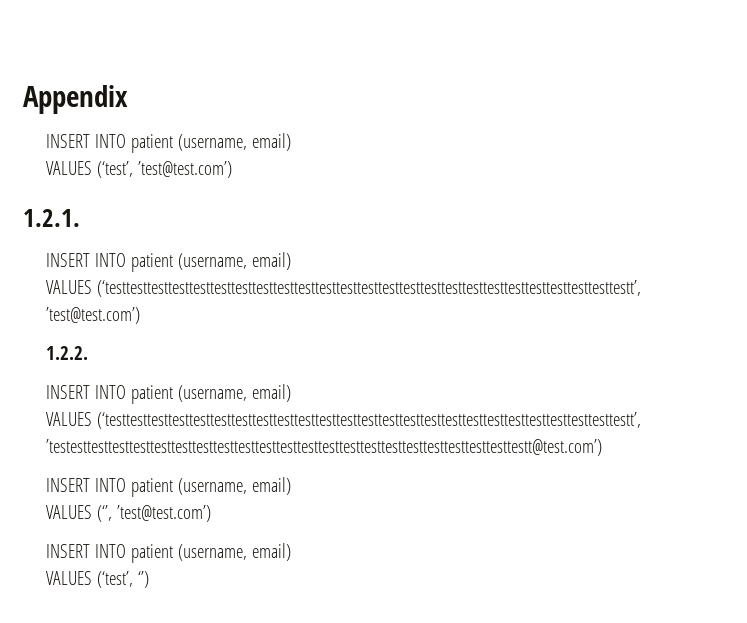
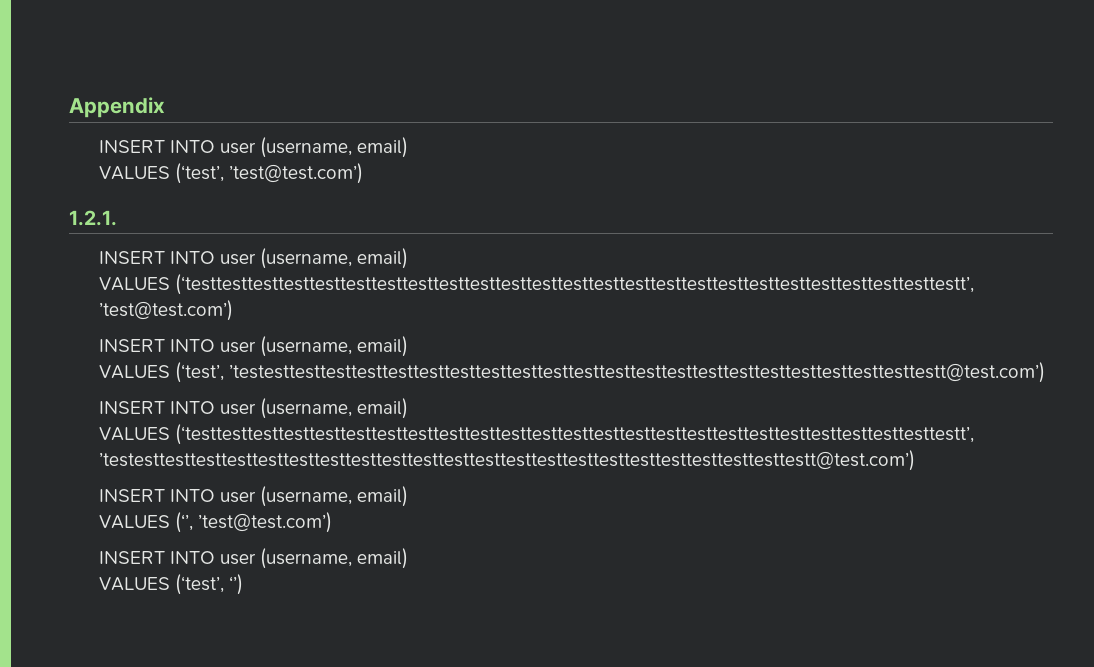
[131,134,174,153] patient -> [219,142,256,154] user
[131,253,174,272] patient -> [219,253,256,265] user
[46,346,89,360] [46,385,174,404] 1.2.2. // INSERT INTO patient -> [98,336,409,357] [98,362,1045,383] [98,401,256,415] INSERT INTO user (username, email) // VALUES (‘test’, ’testesttesttesttesttesttesttesttesttesttesttesttesttesttesttesttesttesttesttesttesttesttestt@test.com’) // INSERT INTO user
[131,478,174,497] patient -> [219,491,256,503] user
[131,544,174,563] patient -> [219,553,256,565] user

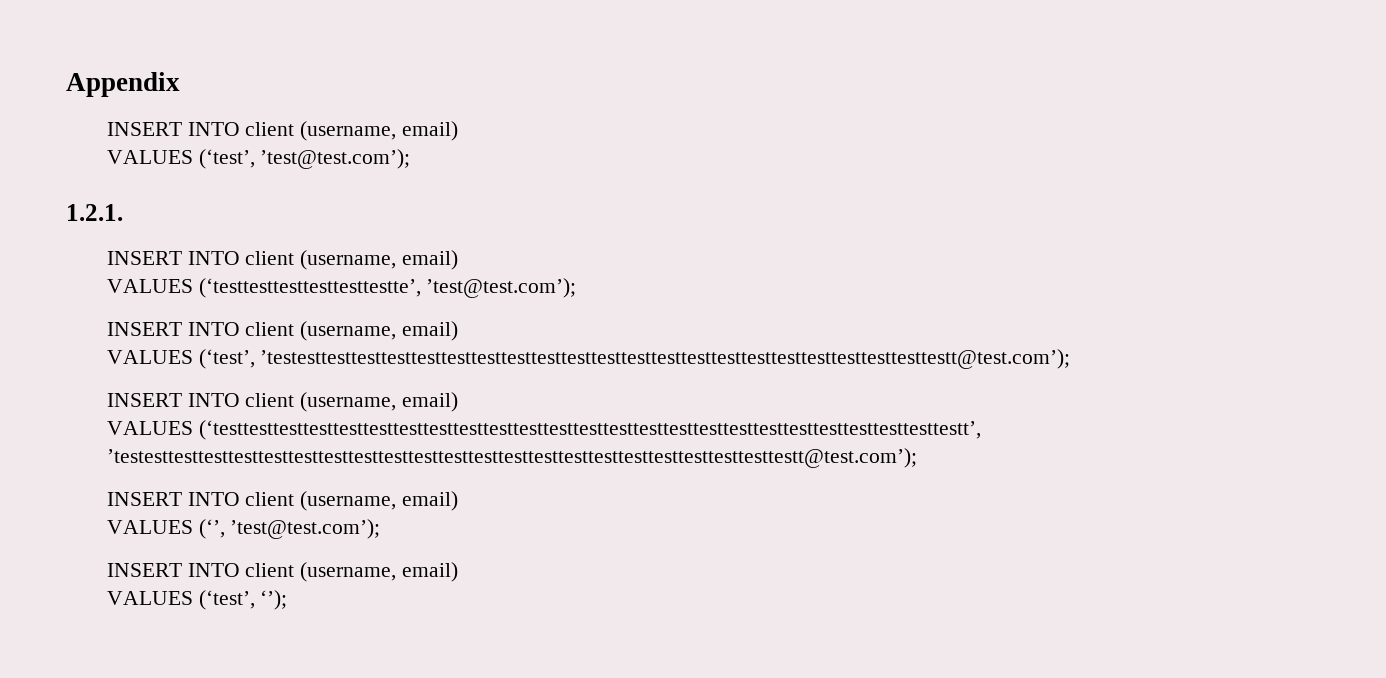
[219,137,409,158] [98,163,363,184] user (username, email) // VALUES (‘test’, ’test@test.com’) -> [245,121,458,141] [106,149,411,169] client (username, email) // VALUES (‘test’, ’test@test.com’);
[219,248,409,269] [98,274,974,295] [98,300,233,321] [98,336,409,357] [98,362,1045,383] [98,398,409,419] [98,424,974,445] [98,450,915,471] [98,486,409,507] [98,512,332,533] [98,548,409,569] [98,574,243,595] user (username, email) // VALUES (‘testtesttesttesttesttesttesttesttesttesttesttesttesttesttesttesttesttesttesttesttesttesttesttesttestt’, ’test@test.com’) // INSERT INTO user (username, email) // VALUES (‘test’, ’testesttesttesttesttesttesttesttesttesttesttesttesttesttesttesttesttesttesttesttesttesttestt@test.com’) // INSERT INTO user (username, email) // VALUES (‘testtesttesttesttesttesttesttesttesttesttesttesttesttesttesttesttesttesttesttesttesttesttesttesttestt’, ’testesttesttesttesttesttesttesttesttesttesttesttesttesttesttesttesttesttesttesttesttesttestt@test.com’) // INSERT INTO user (username, email) // VALUES (‘’, ’test@test.com’) // INSERT INTO user (username, email) // VALUES (‘test’, ‘’) -> [245,250,458,270] [106,278,577,298] [106,321,458,341] [106,349,1071,369] [106,392,458,412] [106,420,981,440] [106,448,917,468] [106,491,458,511] [106,519,381,539] [106,562,458,582] [106,590,288,610] client (username, email) // VALUES (‘testtesttesttesttesttestte’, ’test@test.com’); // INSERT INTO client (username, email) // VALUES (‘test’, ’testesttesttesttesttesttesttesttesttesttesttesttesttesttesttesttesttesttesttesttesttesttestt@test.com’); // INSERT INTO client (username, email) // VALUES (‘testtesttesttesttesttesttesttesttesttesttesttesttesttesttesttesttesttesttesttesttesttesttesttesttestt’, ’testesttesttesttesttesttesttesttesttesttesttesttesttesttesttesttesttesttesttesttesttesttestt@test.com’); // INSERT INTO client (username, email) // VALUES (‘’, ’test@test.com’); // INSERT INTO client (username, email) // VALUES (‘test’, ‘’);

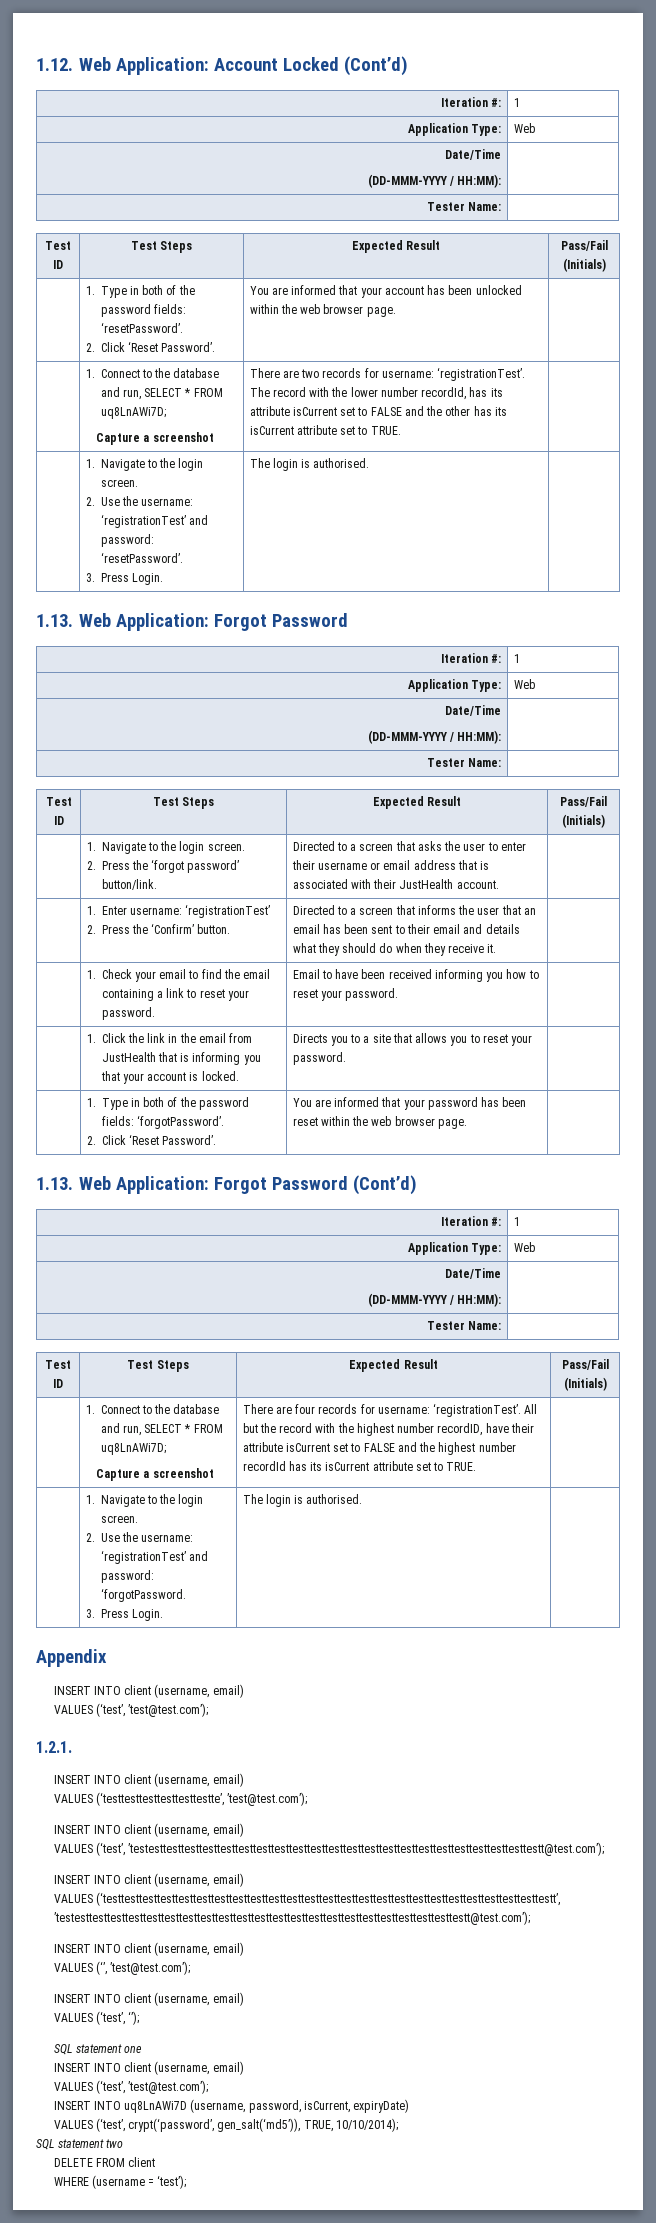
(66, 84) none -> [36,56,408,76] [441,97,502,107] [513,98,520,107] [408,123,502,136] [513,123,535,133] [445,149,502,160] [367,174,502,188] [427,202,502,211] [45,241,71,250] [53,260,63,269] [130,241,193,253] [351,240,441,253] [560,240,608,251] [562,258,606,272] [85,285,195,298] [100,304,186,317] [100,322,183,333] [85,341,216,352] [249,285,522,298] [249,304,396,317] [85,368,220,378] [100,387,223,400] [100,407,166,419] [96,432,214,445] [249,367,526,381] [249,387,503,400] [249,406,507,416] [249,425,401,435] [85,458,204,471] [100,479,138,487] [85,496,194,506] [100,514,208,528] [100,534,154,547] [100,552,183,563] [85,573,163,585] [249,458,370,471] [36,613,348,631] [441,653,502,663] [513,654,520,663] [408,679,502,692] [513,679,535,689] [445,705,502,716] [367,730,502,744] [427,758,502,767] [45,797,72,806] [53,816,64,825] [152,797,215,809] [372,796,462,809] [560,796,607,807] [562,814,605,828] [86,841,245,854] [86,859,240,873] [101,879,157,890] [292,841,526,851] [291,860,490,870] [292,879,499,889] [86,904,271,918] [86,923,231,934] [292,905,536,915] [292,924,520,934] [292,943,497,956] [86,969,271,982] [101,988,249,1001] [101,1007,155,1020] [292,969,539,982] [292,988,399,1001] [86,1033,253,1043] [101,1052,261,1065] [100,1071,239,1084] [292,1033,533,1046] [292,1052,346,1065] [86,1097,249,1110] [101,1115,224,1129] [86,1134,217,1145] [292,1097,527,1110] [292,1116,467,1129] [36,1175,417,1195] [441,1216,502,1226] [513,1217,520,1226] [408,1242,502,1255] [513,1242,535,1252] [445,1268,502,1279] [367,1293,502,1307] [427,1321,502,1330] [45,1360,71,1369] [53,1379,63,1388] [127,1360,189,1372] [349,1359,438,1372] [561,1359,609,1370] [563,1377,607,1391] [85,1404,220,1414] [100,1423,223,1436] [100,1443,166,1455] [96,1468,214,1481] [242,1403,538,1417] [242,1423,534,1436] [242,1442,516,1455] [242,1461,477,1471] [85,1494,204,1507] [100,1515,138,1523] [85,1532,194,1542] [100,1550,208,1564] [100,1570,154,1583] [100,1588,186,1602] [85,1609,163,1621] [242,1494,363,1507] 1.12. Web Application: Account Locked (Cont’d) // Iteration #: | 1 // Application Type: | Web // Date/Time // (DD-MMM-YYYY / HH:MM): | // Tester Name: | // Test ID | Test Steps | Expected Result | Pass/Fail (Initials) // | 1. Type in both of the password fields: ‘resetPassword’. // 2. Click ‘Reset Password’. | You are informed that your account has been unlocked within the web browser page. | // | 1. Connect to the database and run, SELECT * FROM uq8LnAWi7D; // Capture a screenshot | There are two records for username: ‘registrationTest’. The record with the lower number recordId, has its attribute isCurrent set to FALSE and the other has its isCurrent attribute set to TRUE. | // | 1. Navigate to the login screen. // 2. Use the username: ‘registrationTest’ and password: ‘resetPassword’. // 3. Press Login. | The login is authorised. | // 1.13. Web Application: Forgot Password // Iteration #: | 1 // Application Type: | Web // Date/Time // (DD-MMM-YYYY / HH:MM): | // Tester Name: | // Test ID | Test Steps | Expected Result | Pass/Fail (Initials) // | 1. Navigate to the login screen. // 2. Press the ‘forgot password’ button/link. | Directed to a screen that asks the user to enter their username or email address that is associated with their JustHealth account. | // | 1. Enter username: ‘registrationTest’ // 2. Press the ‘Confirm’ button. | Directed to a screen that informs the user that an email has been sent to their email and details what they should do when they receive it. | // | 1. Check your email to find the email containing a link to reset your password. | Email to have been received informing you how to reset your password. | // | 1. Click the link in the email from JustHealth that is informing you that your account is locked. | Directs you to a site that allows you to reset your password. | // | 1. Type in both of the password fields: ‘forgotPassword’. // 2. Click ‘Reset Password’. | You are informed that your password has been reset within the web browser page. | // 1.13. Web Application: Forgot Password (Cont’d) // Iteration #: | 1 // Application Type: | Web // Date/Time // (DD-MMM-YYYY / HH:MM): | // Tester Name: | // Test ID | Test Steps | Expected Result | Pass/Fail (Initials) // | 1. Connect to the database and run, SELECT * FROM uq8LnAWi7D; // Capture a screenshot | There are four records for username: ‘registrationTest’. All but the record with the highest number recordID, have their attribute isCurrent set to FALSE and the highest number recordId has its isCurrent attribute set to TRUE. | // | 1. Navigate to the login screen. // 2. Use the username: ‘registrationTest’ and password: ‘forgotPassword. // 3. Press Login. | The login is authorised. | //
(288, 600) none -> [53,2044,143,2055] [53,2061,244,2075] [53,2080,209,2094] [53,2099,410,2113] [53,2118,398,2132] [36,2139,124,2150] [53,2157,156,2167] [53,2175,187,2189] // SQL statement one // INSERT INTO client (username, email) // VALUES (‘test’, ’test@test.com’); // INSERT INTO uq8LnAWi7D (username, password, isCurrent, expiryDate) // VALUES (‘test’, crypt(‘password’, gen_salt(‘md5’)), TRUE, 10/10/2014); // SQL statement two // DELETE FROM client // WHERE (username = ‘test’);

